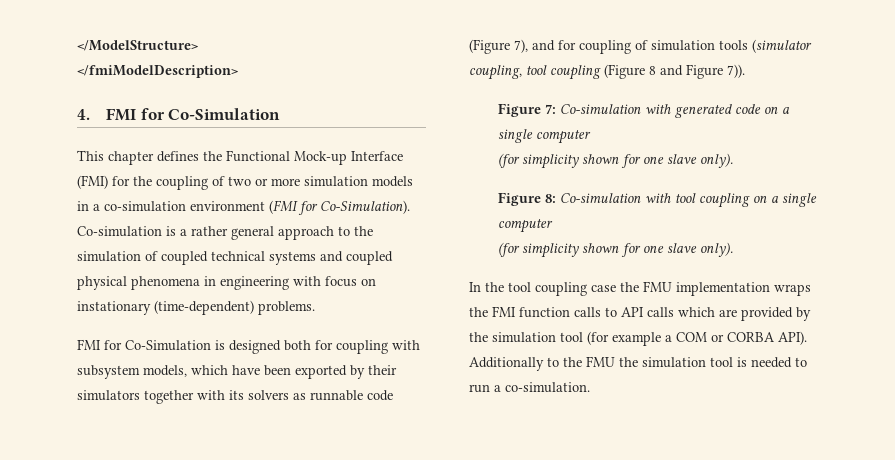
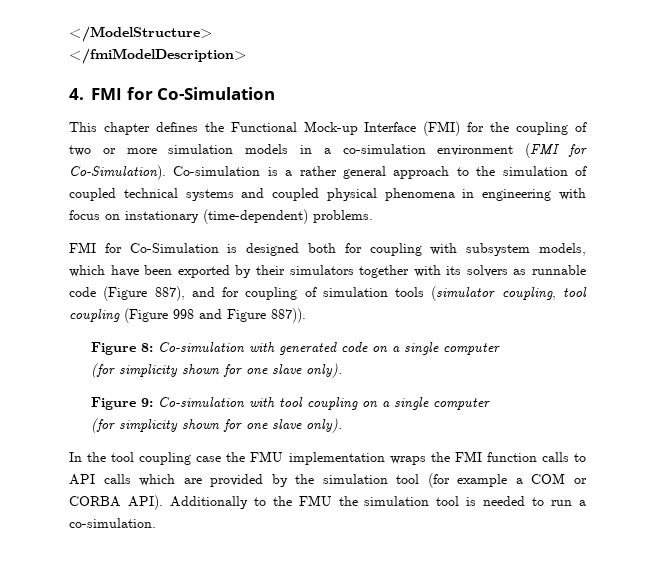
[514,39,528,53] 7), -> [154,286,185,301] 887),
[649,66,656,75] 8 -> [173,309,194,319] 998
[727,64,745,78] [497,103,556,117] 7)). // Figure 7: -> [271,308,306,323] [90,342,153,355] 887)). // Figure 8:
[544,194,556,203] 8: -> [140,398,153,407] 9:

